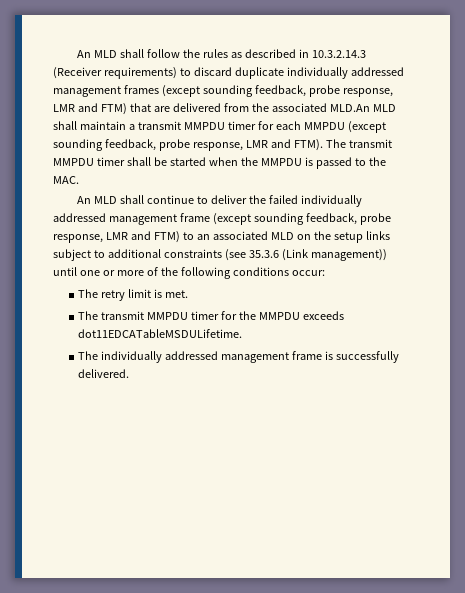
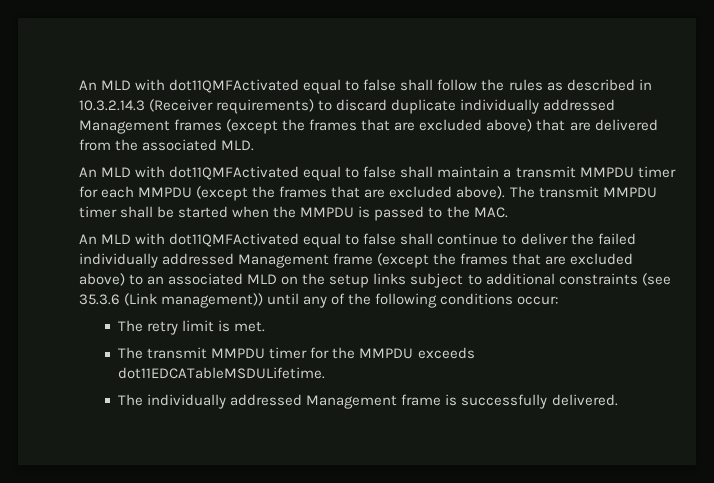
[77,50,118,58] An MLD -> [79,79,397,94] An MLD with dot11QMFActivated equal to false
[53,86,121,97] management -> [79,120,170,134] Management
[202,85,393,97] [53,103,127,115] sounding feedback, probe response, LMR and FTM) -> [282,119,533,132] the frames that are excluded above)
[329,104,396,112] MLD.An MLD -> [221,140,255,151] [79,166,397,181] MLD. // An MLD with dot11QMFActivated equal to false
[53,139,323,151] sounding feedback, probe response, LMR and FTM). -> [252,186,506,199] the frames that are excluded above).
(118, 200) none -> [135,233,397,248] with dot11QMFActivated equal to false
[108,214,177,225] management -> [238,254,330,268] Management
[253,213,391,225] [53,231,180,243] sounding feedback, probe response, LMR and FTM) -> [433,253,634,265] [79,273,125,286] the frames that are excluded above)
[79,270,144,276] one or more -> [303,296,328,308] any
[221,352,290,363] management -> [306,395,398,409] Management

